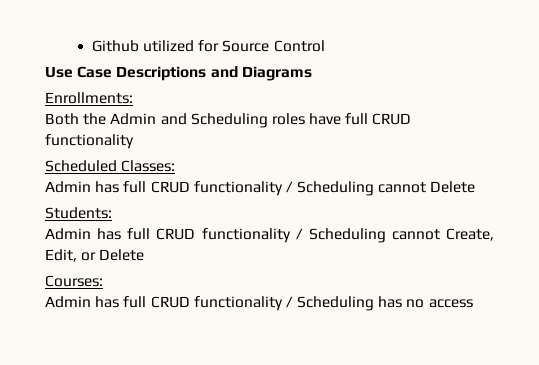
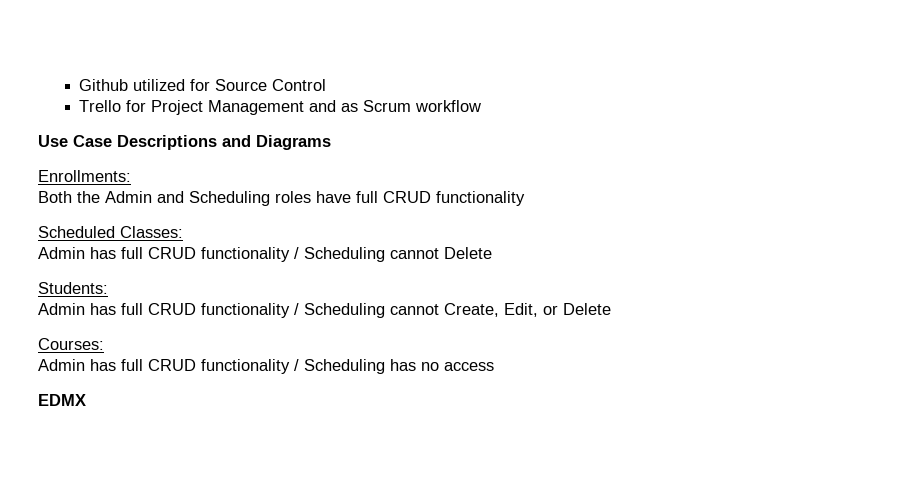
(325, 46) none -> [79,100,482,115] // Trello for Project Management and as Scrum workflow
(473, 303) none -> [38,394,86,406] // EDMX

